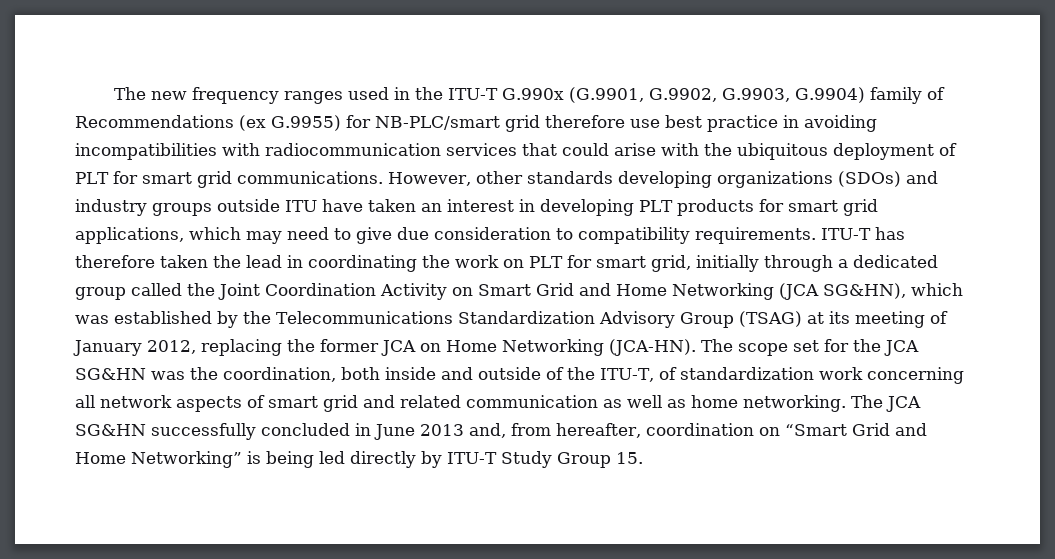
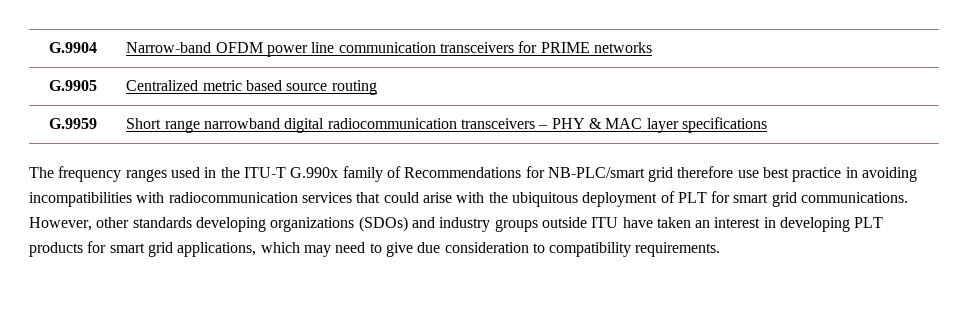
[114,87,188,100] The new -> [48,42,97,53] [126,41,652,57] [48,80,97,91] [126,80,377,95] [48,118,97,129] [126,117,767,133] [29,167,54,178] G.9904 | Narrow-band OFDM power line communication transceivers for PRIME networks // G.9905 | Centralized metric based source routing // G.9959 | Short range narrowband digital radiocommunication transceivers – PHY & MAC layer specifications // The
[569,87,866,103] (G.9901, G.9902, G.9903, G.9904) -> (339, 172) none
[239,115,341,131] (ex G.9955) -> (522, 172) none
[821,227,905,240] [75,255,938,272] [75,283,963,300] [75,311,948,328] [73,339,919,356] [75,367,964,384] [75,395,921,412] [75,423,927,440] [75,451,643,468] ITU-T has therefore taken the lead in coordinating the work on PLT for smart grid, initially through a dedicated group called the Joint Coordination Activity on Smart Grid and Home Networking (JCA SG&HN), which was established by the Telecommunications Standardization Advisory Group (TSAG) at its meeting of January 2012, replacing the former JCA on Home Networking (JCA-HN). The scope set for the JCA SG&HN was the coordination, both inside and outside of the ITU-T, of standardization work concerning all network aspects of smart grid and related communication as well as home networking. The JCA SG&HN successfully concluded in June 2013 and, from hereafter, coordination on “Smart Grid and Home Networking” is being led directly by ITU-T Study Group 15. -> (721, 249) none

